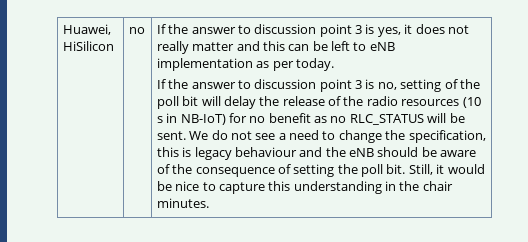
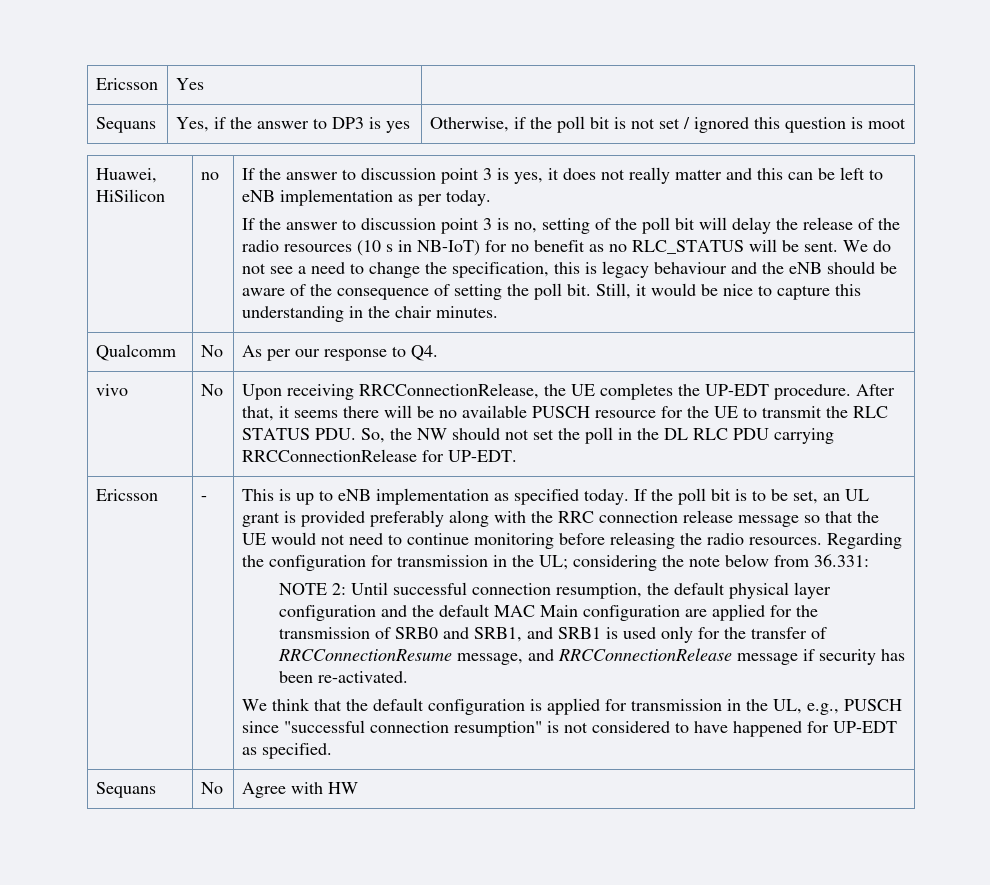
(62, 29) none -> [95,78,158,90] [175,78,204,90] [95,117,156,133] [175,117,410,133] [429,116,906,133] Ericsson | Yes | // Sequans | Yes, if the answer to DP3 is yes | Otherwise, if the poll bit is not set / ignored this question is moot //
(209, 203) none -> [95,344,176,361] [200,345,223,357] [241,345,438,361] [95,384,128,396] [200,384,223,396] [241,383,895,400] [241,405,888,421] [241,427,834,444] [241,449,517,462] [95,489,158,501] [200,496,207,501] [241,488,869,505] [241,510,879,527] [241,532,902,549] [241,554,869,571] [278,582,831,599] [278,604,818,621] [278,626,827,643] [277,648,905,665] [278,671,408,683] [241,698,902,715] [241,720,897,737] [241,743,332,759] [95,782,156,798] [200,782,223,794] [241,782,358,798] // Qualcomm | No | As per our response to Q4. // vivo | No | Upon receiving RRCConnectionRelease, the UE completes the UP-EDT procedure. After that, it seems there will be no available PUSCH resource for the UE to transmit the RLC STATUS PDU. So, the NW should not set the poll in the DL RLC PDU carrying RRCConnectionRelease for UP-EDT. // Ericsson | - | This is up to eNB implementation as specified today. If the poll bit is to be set, an UL grant is provided preferably along with the RRC connection release message so that the UE would not need to continue monitoring before releasing the radio resources. Regarding the configuration for transmission in the UL; considering the note below from 36.331: // NOTE 2: Until successful connection resumption, the default physical layer configuration and the default MAC Main configuration are applied for the transmission of SRB0 and SRB1, and SRB1 is used only for the transfer of RRCConnectionResume message, and RRCConnectionRelease message if security has been re-activated. // We think that the default configuration is applied for transmission in the UL, e.g., PUSCH since "successful connection resumption" is not considered to have happened for UP-EDT as specified. // Sequans | No | Agree with HW

